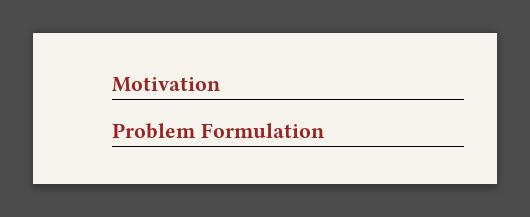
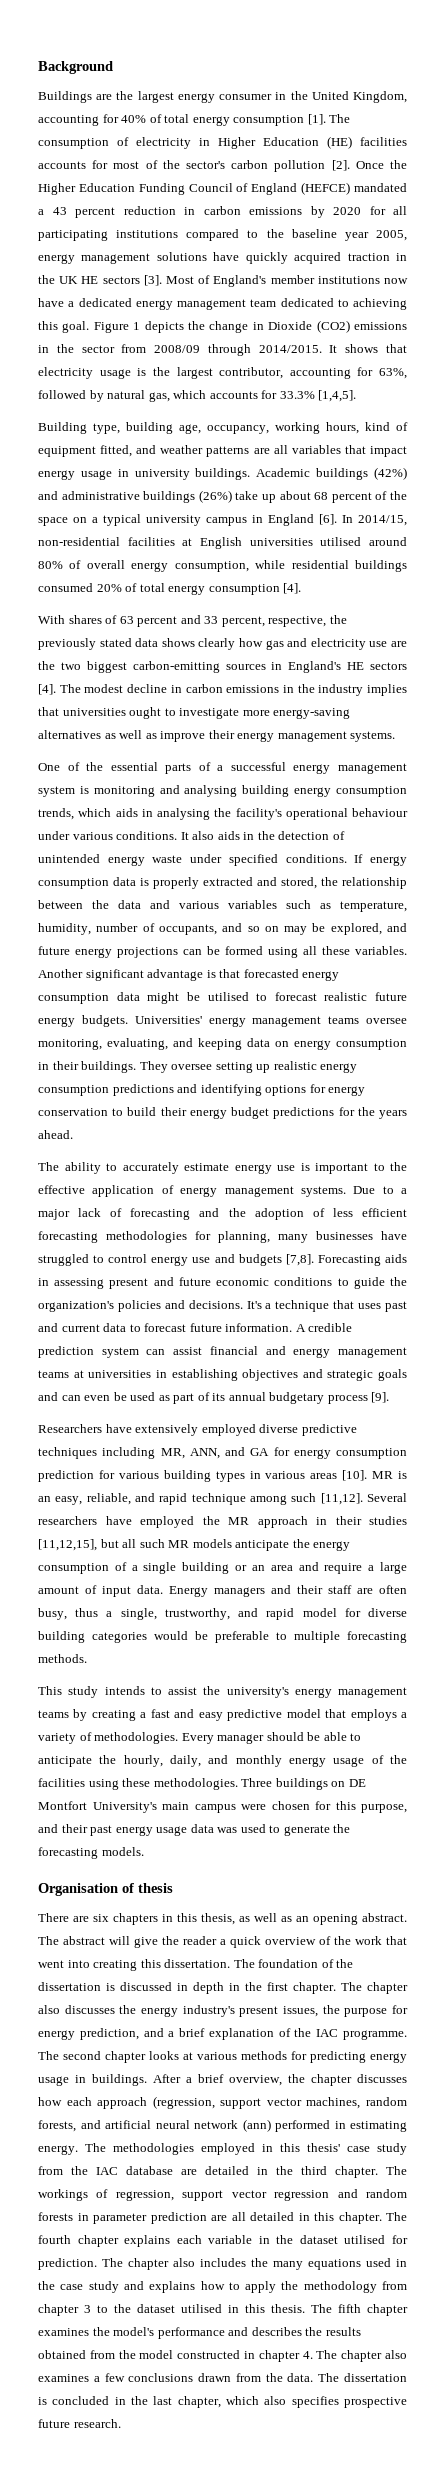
[112,77,221,92] [112,123,325,139] Motivation // Problem Formulation -> [38,61,113,74] [38,91,408,103] [38,114,351,126] [38,136,407,149] [38,160,407,172] [38,182,407,195] [38,206,407,218] [38,229,407,241] [38,252,407,264] [38,275,408,287] [38,298,407,310] [38,320,407,333] [38,344,407,356] [38,367,407,379] [38,390,357,402] [38,422,408,434] [38,445,407,457] [38,467,407,480] [38,490,408,503] [38,514,407,526] [38,537,407,549] [38,560,407,572] [38,583,302,595] [38,615,347,627] [38,638,407,650] [38,661,407,673] [38,684,408,696] [38,707,351,719] [38,730,396,742] [38,762,408,774] [38,785,407,797] [38,808,408,820] [38,831,345,840] [38,854,408,866] [38,877,407,889] [38,900,407,912] [38,923,408,935] [38,946,407,958] [38,969,340,981] [38,992,407,1004] [38,1015,407,1027] [38,1038,407,1050] [38,1061,358,1073] [38,1084,366,1096] [38,1107,407,1119] [38,1130,73,1139] [38,1162,407,1174] [38,1185,407,1197] [38,1208,407,1220] [38,1231,407,1243] [38,1254,407,1266] [38,1277,408,1289] [38,1300,408,1312] [38,1323,353,1332] [38,1346,408,1358] [38,1369,407,1381] [38,1392,390,1404] [38,1424,357,1436] [38,1447,407,1459] [38,1470,407,1482] [38,1493,407,1505] [38,1516,407,1528] [38,1539,351,1551] [38,1562,407,1574] [38,1585,407,1597] [38,1608,407,1620] [38,1631,407,1643] [38,1654,87,1663] [38,1686,407,1698] [38,1709,407,1721] [38,1732,362,1744] [38,1755,407,1767] [38,1778,366,1790] [38,1801,407,1813] [38,1824,351,1836] [38,1847,144,1859] [38,1883,173,1896] [38,1913,407,1925] [38,1936,407,1948] [38,1959,354,1971] [38,1982,408,1994] [38,2005,409,2017] [38,2028,407,2040] [38,2051,407,2063] [38,2074,407,2086] [38,2096,407,2109] [38,2119,407,2132] [38,2143,407,2155] [38,2166,407,2178] [38,2189,408,2201] [38,2212,407,2224] [38,2235,409,2247] [38,2258,407,2270] [38,2281,408,2293] [38,2304,408,2316] [38,2327,361,2339] [38,2350,408,2362] [38,2373,407,2382] [38,2396,408,2408] [38,2419,121,2428] Background // Buildings are the largest energy consumer in the United Kingdom, accounting for 40% of total energy consumption [1]. The consumption of electricity in Higher Education (HE) facilities accounts for most of the sector's carbon pollution [2]. Once the Higher Education Funding Council of England (HEFCE) mandated a 43 percent reduction in carbon emissions by 2020 for all participating institutions compared to the baseline year 2005, energy management solutions have quickly acquired traction in the UK HE sectors [3]. Most of England's member institutions now have a dedicated energy management team dedicated to achieving this goal. Figure 1 depicts the change in Dioxide (CO2) emissions in the sector from 2008/09 through 2014/2015. It shows that electricity usage is the largest contributor, accounting for 63%, followed by natural gas, which accounts for 33.3% [1,4,5]. // Building type, building age, occupancy, working hours, kind of equipment fitted, and weather patterns are all variables that impact energy usage in university buildings. Academic buildings (42%) and administrative buildings (26%) take up about 68 percent of the space on a typical university campus in England [6]. In 2014/15, non-residential facilities at English universities utilised around 80% of overall energy consumption, while residential buildings consumed 20% of total energy consumption [4]. // With shares of 63 percent and 33 percent, respective, the previously stated data shows clearly how gas and electricity use are the two biggest carbon-emitting sources in England's HE sectors [4]. The modest decline in carbon emissions in the industry implies that universities ought to investigate more energy-saving alternatives as well as improve their energy management systems. // One of the essential parts of a successful energy management system is monitoring and analysing building energy consumption trends, which aids in analysing the facility's operational behaviour under various conditions. It also aids in the detection of unintended energy waste under specified conditions. If energy consumption data is properly extracted and stored, the relationship between the data and various variables such as temperature, humidity, number of occupants, and so on may be explored, and future energy projections can be formed using all these variables. Another significant advantage is that forecasted energy consumption data might be utilised to forecast realistic future energy budgets. Universities' energy management teams oversee monitoring, evaluating, and keeping data on energy consumption in their buildings. They oversee setting up realistic energy consumption predictions and identifying options for energy conservation to build their energy budget predictions for the years ahead. // The ability to accurately estimate energy use is important to the effective application of energy management systems. Due to a major lack of forecasting and the adoption of less efficient forecasting methodologies for planning, many businesses have struggled to control energy use and budgets [7,8]. Forecasting aids in assessing present and future economic conditions to guide the organization's policies and decisions. It's a technique that uses past and current data to forecast future information. A credible prediction system can assist financial and energy management teams at universities in establishing objectives and strategic goals and can even be used as part of its annual budgetary process [9]. // Researchers have extensively employed diverse predictive techniques including MR, ANN, and GA for energy consumption prediction for various building types in various areas [10]. MR is an easy, reliable, and rapid technique among such [11,12]. Several researchers have employed the MR approach in their studies [11,12,15], but all such MR models anticipate the energy consumption of a single building or an area and require a large amount of input data. Energy managers and their staff are often busy, thus a single, trustworthy, and rapid model for diverse building categories would be preferable to multiple forecasting methods. // This study intends to assist the university's energy management teams by creating a fast and easy predictive model that employs a variety of methodologies. Every manager should be able to anticipate the hourly, daily, and monthly energy usage of the facilities using these methodologies. Three buildings on DE Montfort University's main campus were chosen for this purpose, and their past energy usage data was used to generate the forecasting models. // Organisation of thesis // There are six chapters in this thesis, as well as an opening abstract. The abstract will give the reader a quick overview of the work that went into creating this dissertation. The foundation of the dissertation is discussed in depth in the first chapter. The chapter also discusses the energy industry's present issues, the purpose for energy prediction, and a brief explanation of the IAC programme. The second chapter looks at various methods for predicting energy usage in buildings. After a brief overview, the chapter discusses how each approach (regression, support vector machines, random forests, and artificial neural network (ann) performed in estimating energy. The methodologies employed in this thesis' case study from the IAC database are detailed in the third chapter. The workings of regression, support vector regression and random forests in parameter prediction are all detailed in this chapter. The fourth chapter explains each variable in the dataset utilised for prediction. The chapter also includes the many equations used in the case study and explains how to apply the methodology from chapter 3 to the dataset utilised in this thesis. The fifth chapter examines the model's performance and describes the results obtained from the model constructed in chapter 4. The chapter also examines a few conclusions drawn from the data. The dissertation is concluded in the last chapter, which also specifies prospective future research.

